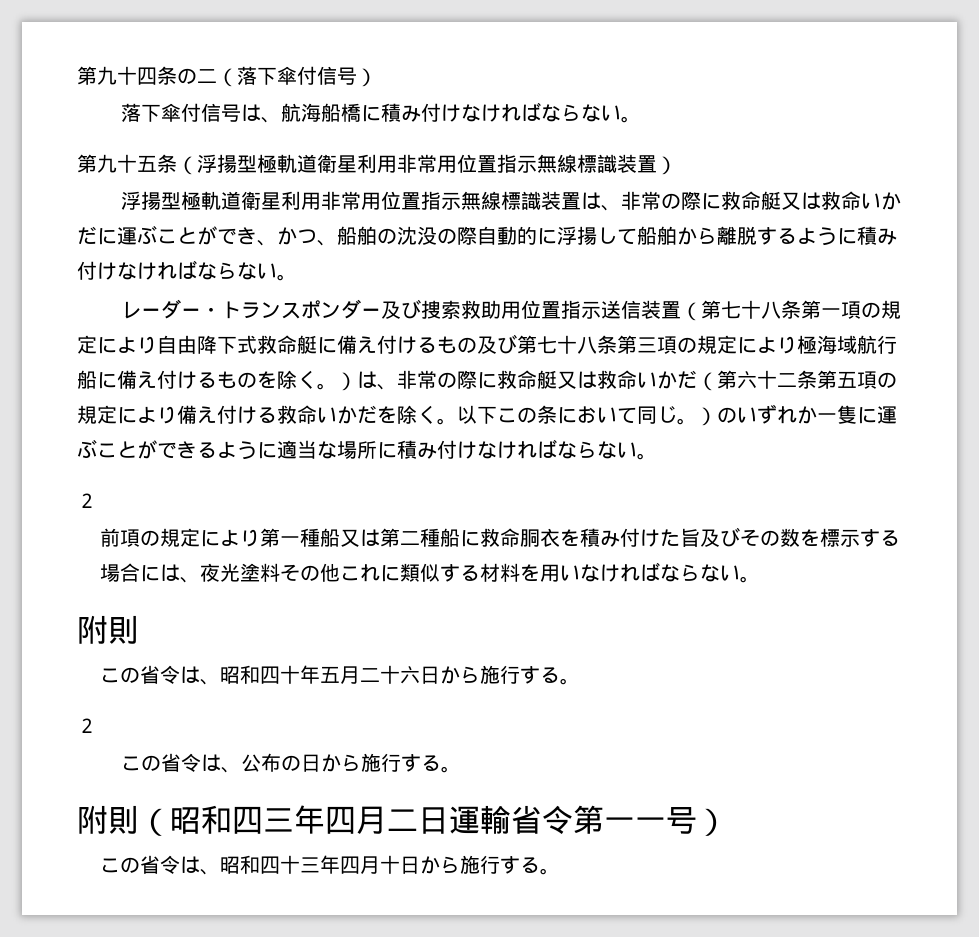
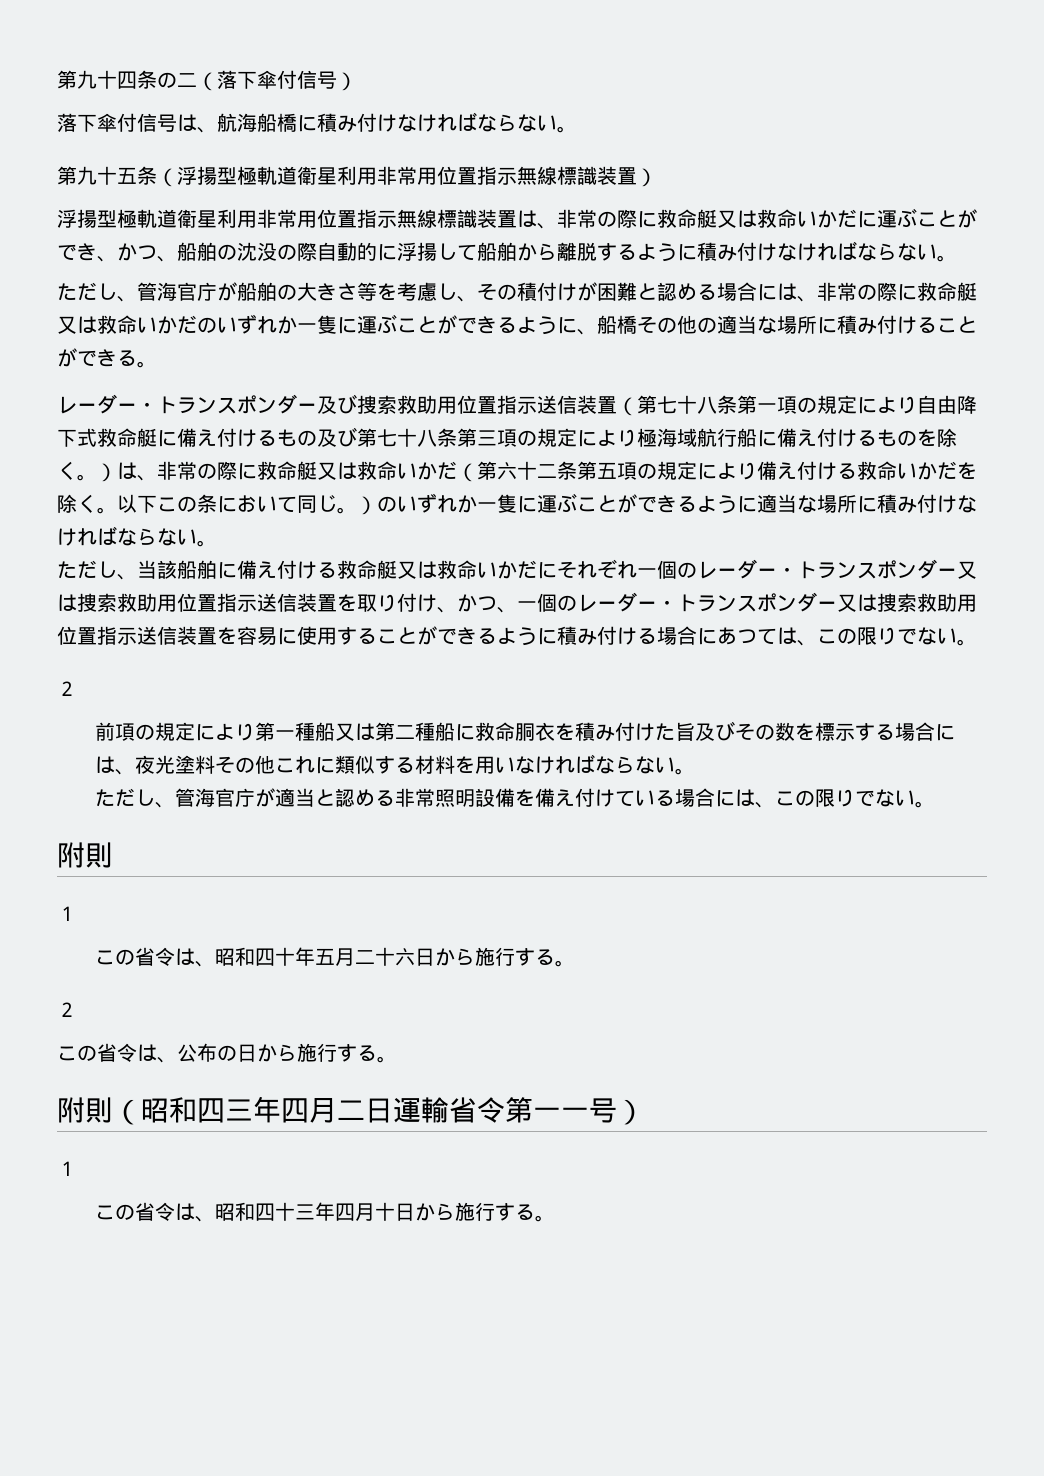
(297, 277) none -> [57,282,977,302] [57,314,977,335] [57,348,157,368] // ただし、管海官庁が船舶の大きさ等を考慮し、その積付けが困難と認める場合には、非常の際に救命艇又は救命いかだのいずれか一隻に運ぶことができるように、船橋その他の適当な場所に積み付けることができる。
(657, 456) none -> [57,559,977,580] [57,592,977,613] [57,626,977,646] // ただし、当該船舶に備え付ける救命艇又は救命いかだにそれぞれ一個のレーダー・トランスポンダー又は捜索救助用位置指示送信装置を取り付け、かつ、一個のレーダー・トランスポンダー又は捜索救助用位置指示送信装置を容易に使用することができるように積み付ける場合にあつては、この限りでない。
[77,615,139,644] // 附則 -> [94,788,935,808] [57,842,113,868] [57,906,77,921] // ただし、管海官庁が適当と認める非常照明設備を備え付けている場合には、この限りでない。 // 附則 // １
(728, 822) none -> [57,1161,77,1176] // １

